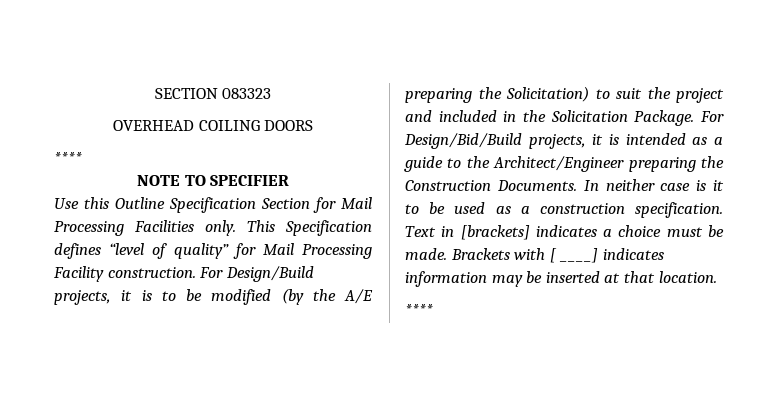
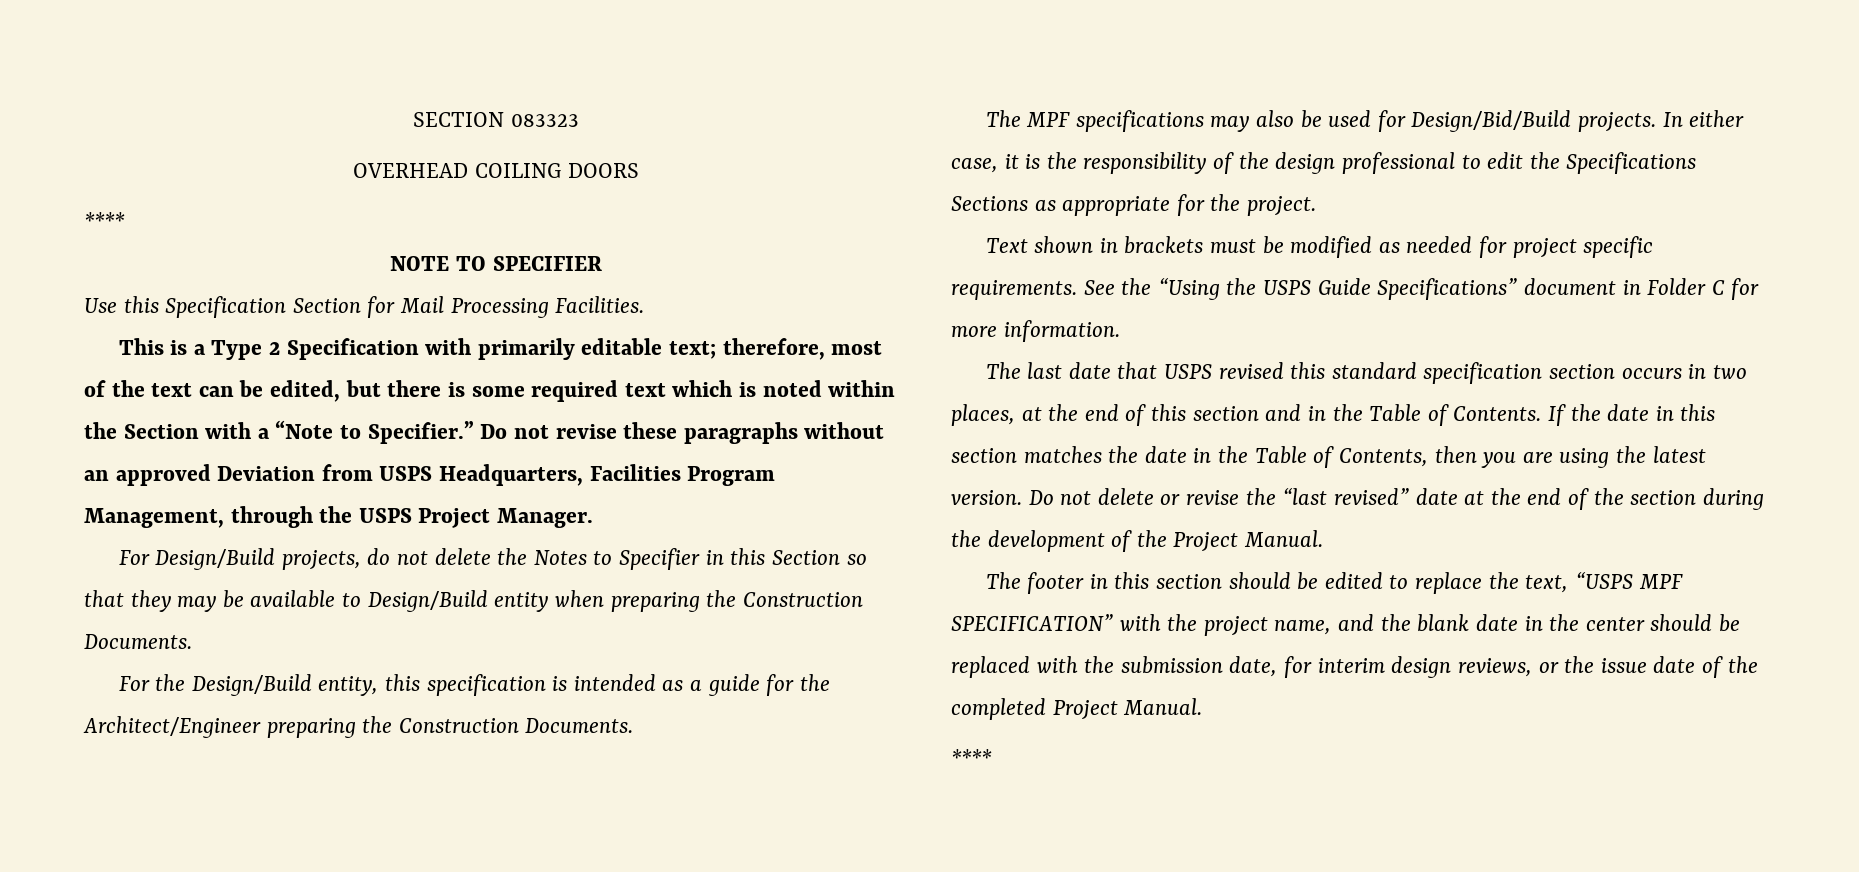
[115,197,165,209] Outline -> (159, 304) none
[134,220,372,236] [54,243,372,259] [53,266,314,282] [54,288,373,305] [405,86,724,103] [405,110,724,126] [404,133,604,149] Facilities only. This Specification defines “level of quality” for Mail Processing Facility construction. For Design/Build projects, it is to be modified (by the A/E preparing the Solicitation) to suit the project and included in the Solicitation Package. For Design/Bid/Build projects, it -> [555,296,645,313] [118,338,883,360] [84,380,896,402] [84,420,885,444] [84,464,776,486] [84,506,594,528] [118,548,867,570] [84,590,863,612] [84,634,192,649] [118,674,546,696] Facilities. // This is a Type 2 Specification with primarily editable text; therefore, most of the text can be edited, but there is some required text which is noted within the Section with a “Note to Specifier.” Do not revise these paragraphs without an approved Deviation from USPS Headquarters, Facilities Program Management, through the USPS Project Manager. // For Design/Build projects, do not delete the Notes to Specifier in this Section so that they may be available to Design/Build entity when preparing the Construction Documents. // For the Design/Build entity, this specification
[447,158,462,168] to -> [766,674,795,696] for
[583,179,724,191] [405,202,723,218] [405,225,724,240] [405,248,664,263] [405,271,717,287] In neither case is it to be used as a construction specification. Text in [brackets] indicates a choice must be made. Brackets with [ ____] indicates information may be inserted at that location. -> [985,110,1745,132] [951,152,1697,174] [951,194,1317,216] [985,236,1654,258] [951,277,1760,300] [951,320,1120,342] [985,362,1747,384] [951,404,1716,426] [951,446,1706,468] [951,487,1764,510] [951,530,1324,552] [985,571,1683,594] [951,614,1740,636] [951,656,1758,678] [951,698,1203,720] // The MPF specifications may also be used for Design/Bid/Build projects. In either case, it is the responsibility of the design professional to edit the Specifications Sections as appropriate for the project. // Text shown in brackets must be modified as needed for project specific requirements. See the “Using the USPS Guide Specifications” document in Folder C for more information. // The last date that USPS revised this standard specification section occurs in two places, at the end of this section and in the Table of Contents. If the date in this section matches the date in the Table of Contents, then you are using the latest version. Do not delete or revise the “last revised” date at the end of the section during the development of the Project Manual. // The footer in this section should be edited to replace the text, “USPS MPF SPECIFICATION” with the project name, and the blank date in the center should be replaced with the submission date, for interim design reviews, or the issue date of the completed Project Manual.

